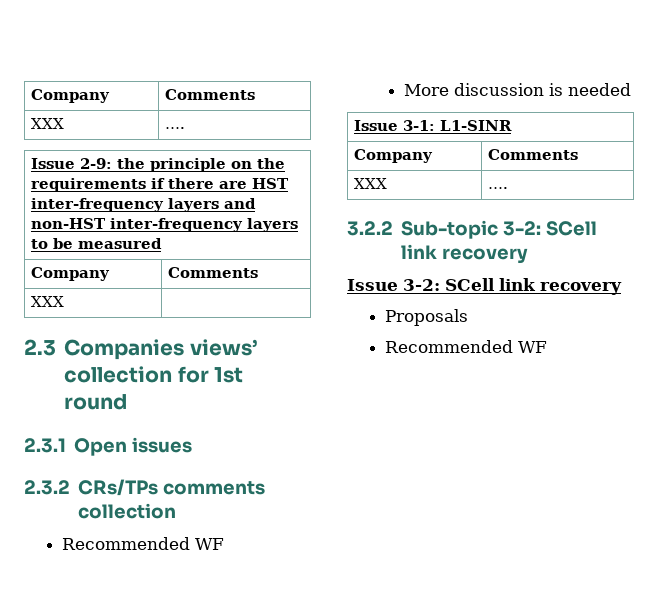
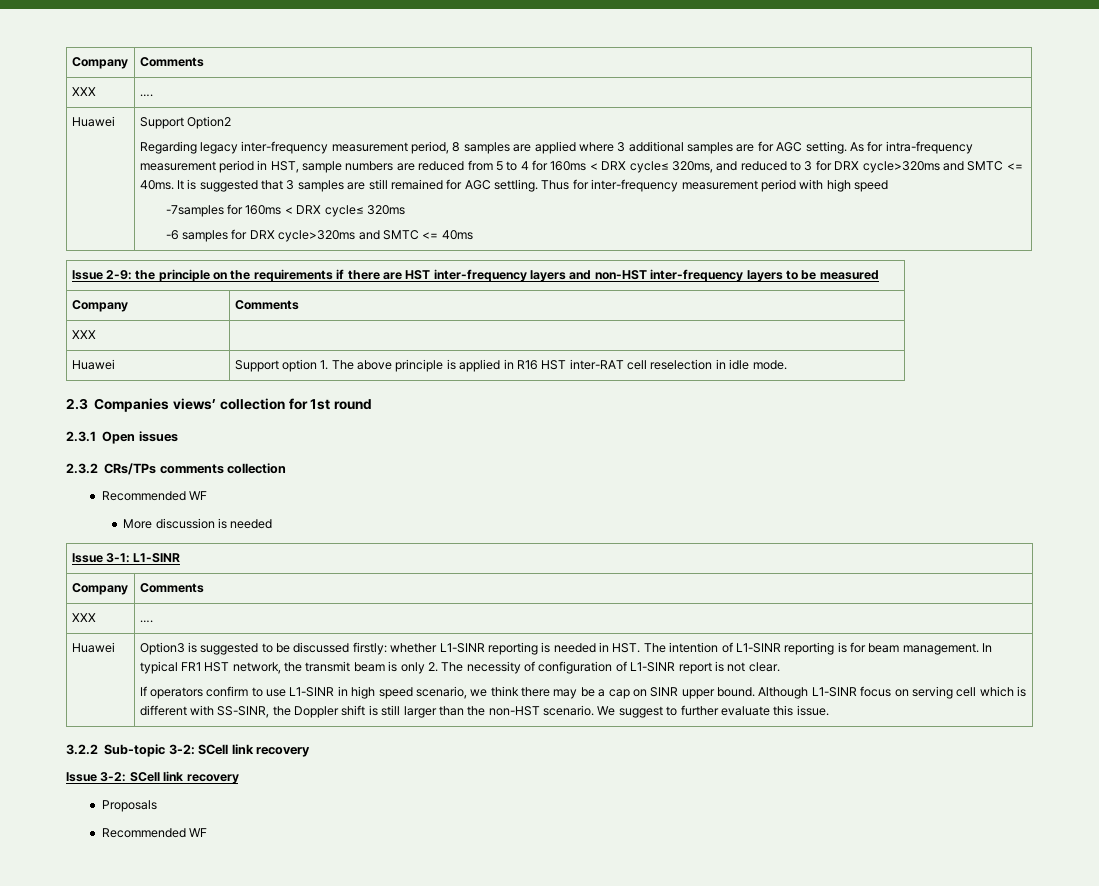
[31,89,111,103] [165,89,256,100] [31,118,65,129] [165,127,186,129] Company | Comments // XXX | …. -> [71,57,128,69] [139,57,204,67] [71,87,96,96] [139,94,153,97] [71,116,115,127] [139,116,231,129] [139,141,973,154] [139,160,1023,173] [139,179,889,192] [165,204,405,217] [165,229,473,242] Company | Comments // XXX | …. // Huawei | Support Option2 // Regarding legacy inter-frequency measurement period, 8 samples are applied where 3 additional samples are for AGC setting. As for intra-frequency measurement period in HST, sample numbers are reduced from 5 to 4 for 160ms < DRX cycle≤ 320ms, and reduced to 3 for DRX cycle>320ms and SMTC <= 40ms. It is suggested that 3 samples are still remained for AGC settling. Thus for inter-frequency measurement period with high speed // -7samples for 160ms < DRX cycle≤ 320ms // -6 samples for DRX cycle>320ms and SMTC <= 40ms
(65, 301) none -> [71,359,115,370] [234,359,787,372] // Huawei | Support option 1. The above principle is applied in R16 HST inter-RAT cell reselection in idle mode.
(509, 188) none -> [71,642,115,653] [139,642,993,655] [139,661,780,674] [139,686,1027,699] [139,705,829,718] // Huawei | Option3 is suggested to be discussed firstly: whether L1-SINR reporting is needed in HST. The intention of L1-SINR reporting is for beam management. In typical FR1 HST network, the transmit beam is only 2. The necessity of configuration of L1-SINR report is not clear. // If operators confirm to use L1-SINR in high speed scenario, we think there may be a cap on SINR upper bound. Although L1-SINR focus on serving cell which is different with SS-SINR, the Doppler shift is still larger than the non-HST scenario. We suggest to further evaluate this issue.

